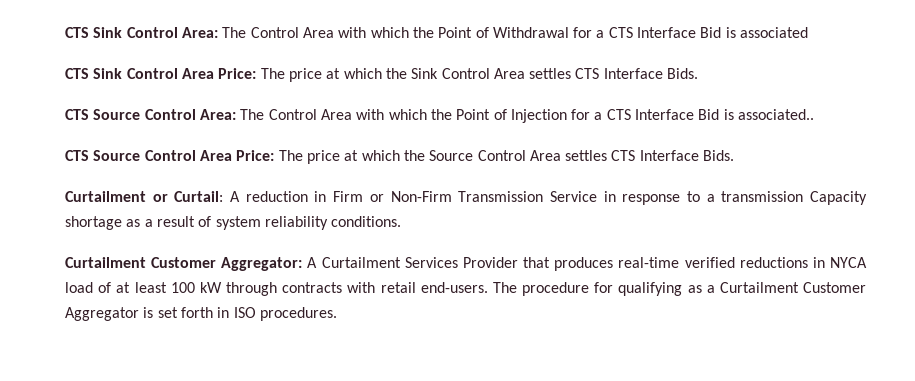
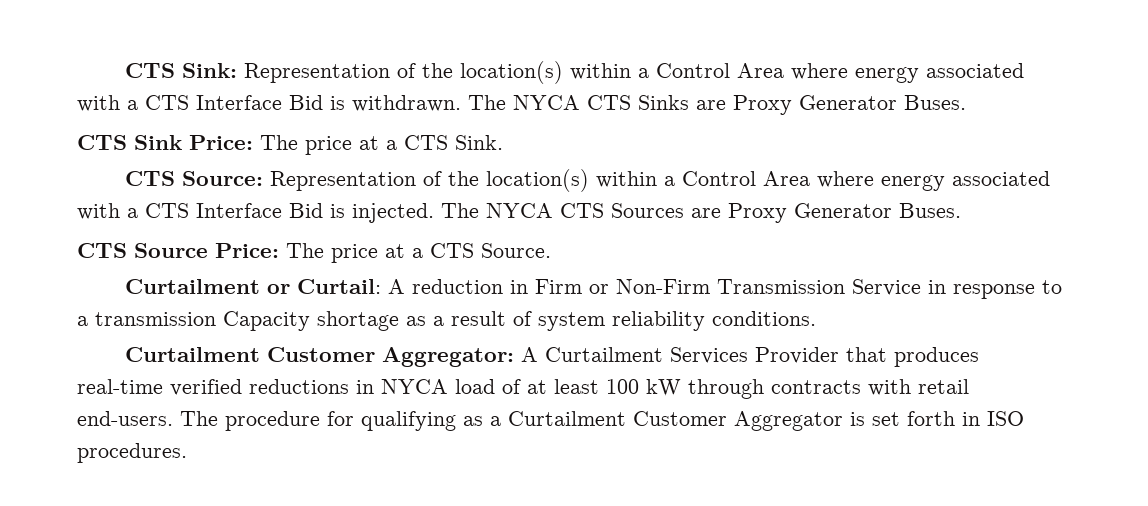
[65,27,809,38] [65,68,699,82] [65,109,815,123] [65,150,735,164] CTS Sink Control Area: The Control Area with which the Point of Withdrawal for a CTS Interface Bid is associated // CTS Sink Control Area Price: The price at which the Sink Control Area settles CTS Interface Bids. // CTS Source Control Area: The Control Area with which the Point of Injection for a CTS Interface Bid is associated.. // CTS Source Control Area Price: The price at which the Source Control Area settles CTS Interface Bids. -> [124,61,1024,84] [77,95,966,115] [77,135,503,155] [124,169,1050,192] [77,203,961,223] [77,243,551,263] CTS Sink: Representation of the location(s) within a Control Area where energy associated with a CTS Interface Bid is withdrawn. The NYCA CTS Sinks are Proxy Generator Buses. // CTS Sink Price: The price at a CTS Sink. // CTS Source: Representation of the location(s) within a Control Area where energy associated with a CTS Interface Bid is injected. The NYCA CTS Sources are Proxy Generator Buses. // CTS Source Price: The price at a CTS Source.

